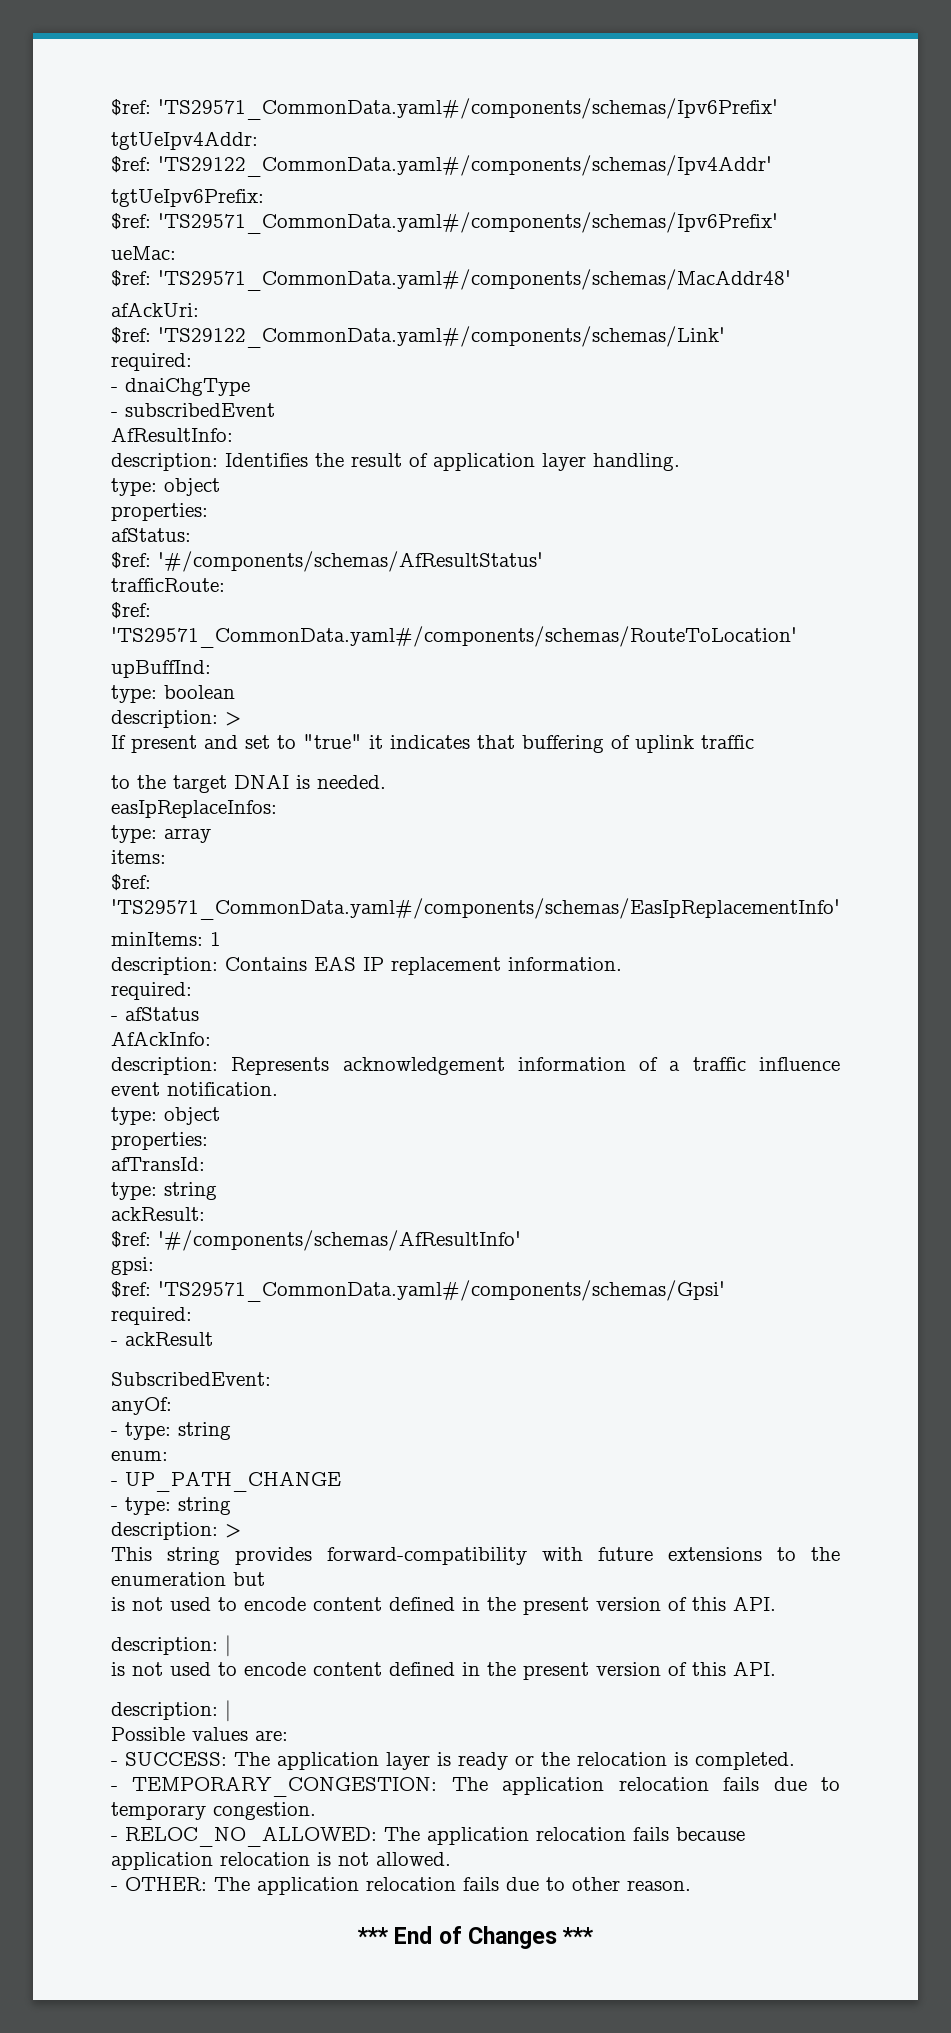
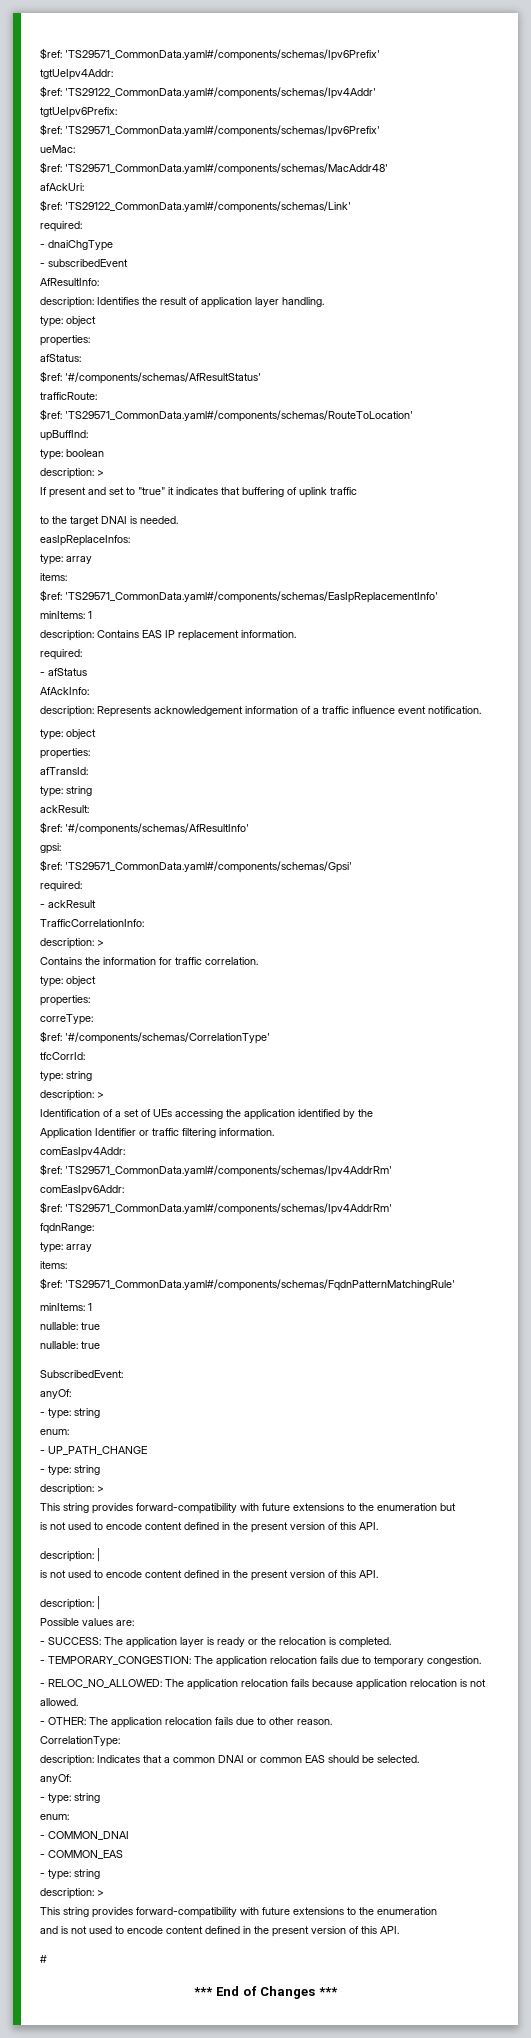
(213, 1339) none -> [40,919,144,927] [40,938,104,949] [40,957,258,965] [40,976,96,987] [40,995,90,1006] [40,1014,93,1025] [40,1031,270,1044] [40,1052,85,1060] [40,1071,92,1082] [40,1090,104,1101] [40,1109,373,1120] [40,1128,274,1139] [40,1147,125,1158] [40,1164,392,1177] [40,1185,124,1196] [40,1202,392,1215] [40,1223,94,1234] [40,1242,92,1253] [40,1261,67,1269] [40,1278,455,1291] [40,1303,92,1311] [40,1322,100,1330] [40,1341,100,1349] // TrafficCorrelationInfo: // description: > // Contains the information for traffic correlation. // type: object // properties: // correType: // $ref: '#/components/schemas/CorrelationType' // tfcCorrId: // type: string // description: > // Identification of a set of UEs accessing the application identified by the // Application Identifier or traffic filtering information. // comEasIpv4Addr: // $ref: 'TS29571_CommonData.yaml#/components/schemas/Ipv4AddrRm' // comEasIpv6Addr: // $ref: 'TS29571_CommonData.yaml#/components/schemas/Ipv4AddrRm' // fqdnRange: // type: array // items: // $ref: 'TS29571_CommonData.yaml#/components/schemas/FqdnPatternMatchingRule' // minItems: 1 // nullable: true // nullable: true
(691, 1885) none -> [40,1736,120,1747] [40,1755,419,1766] [40,1774,71,1784] [40,1793,100,1804] [40,1814,69,1820] [40,1831,129,1840] [40,1850,123,1859] [40,1869,100,1880] [40,1888,104,1899] [40,1907,437,1918] [40,1926,399,1937] [40,1955,47,1963] // CorrelationType: // description: Indicates that a common DNAI or common EAS should be selected. // anyOf: // - type: string // enum: // - COMMON_DNAI // - COMMON_EAS // - type: string // description: > // This string provides forward-compatibility with future extensions to the enumeration // and is not used to encode content defined in the present version of this API. // #

